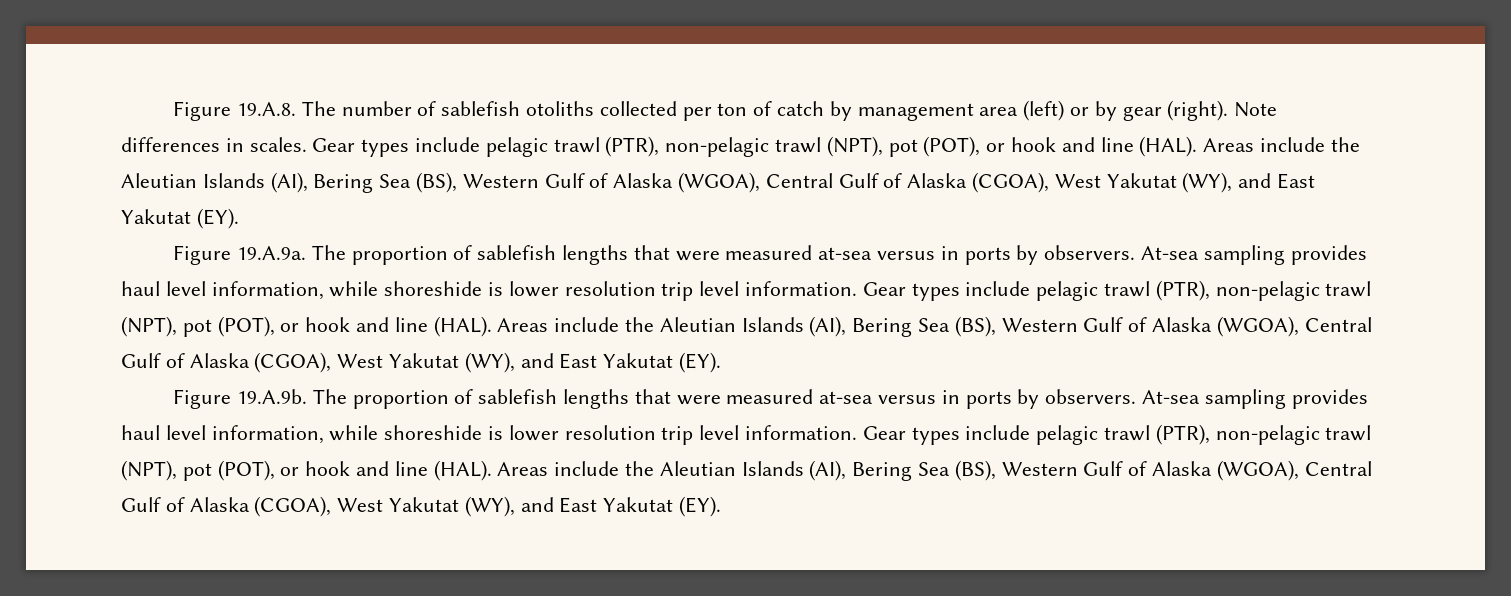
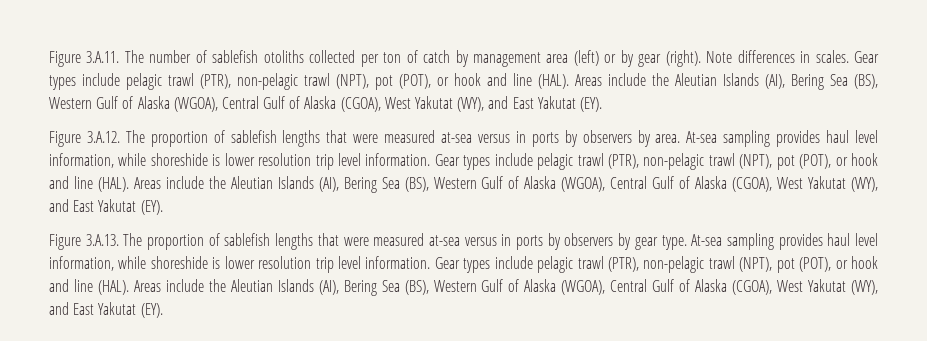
[173,101,296,121] Figure 19.A.8. -> [49,51,120,67] Figure 3.A.11.
[236,246,306,260] 19.A.9a. -> [86,131,120,143] 3.A.12.
[1044,245,1136,260] observers. -> [582,130,681,147] observers by area.
[236,389,307,404] 19.A.9b. -> [85,234,119,246] 3.A.13.
[1045,389,1137,404] observers. -> [564,233,687,250] observers by gear type.

